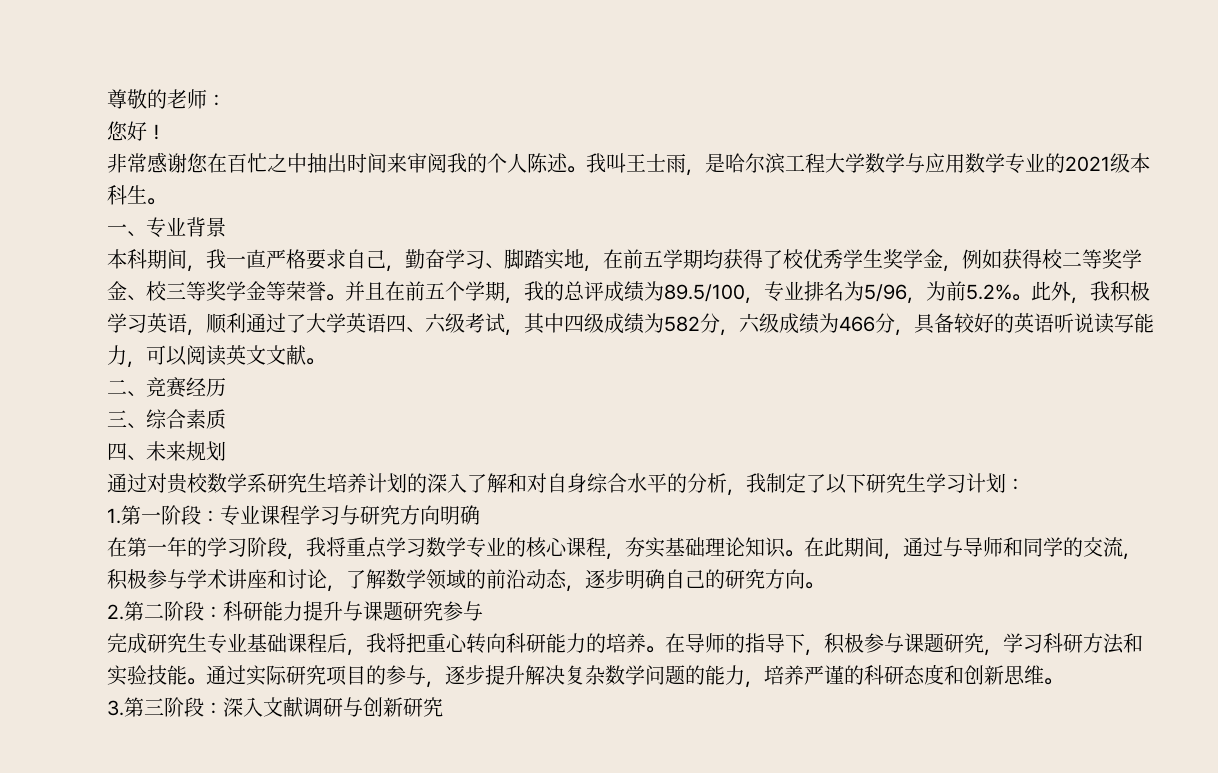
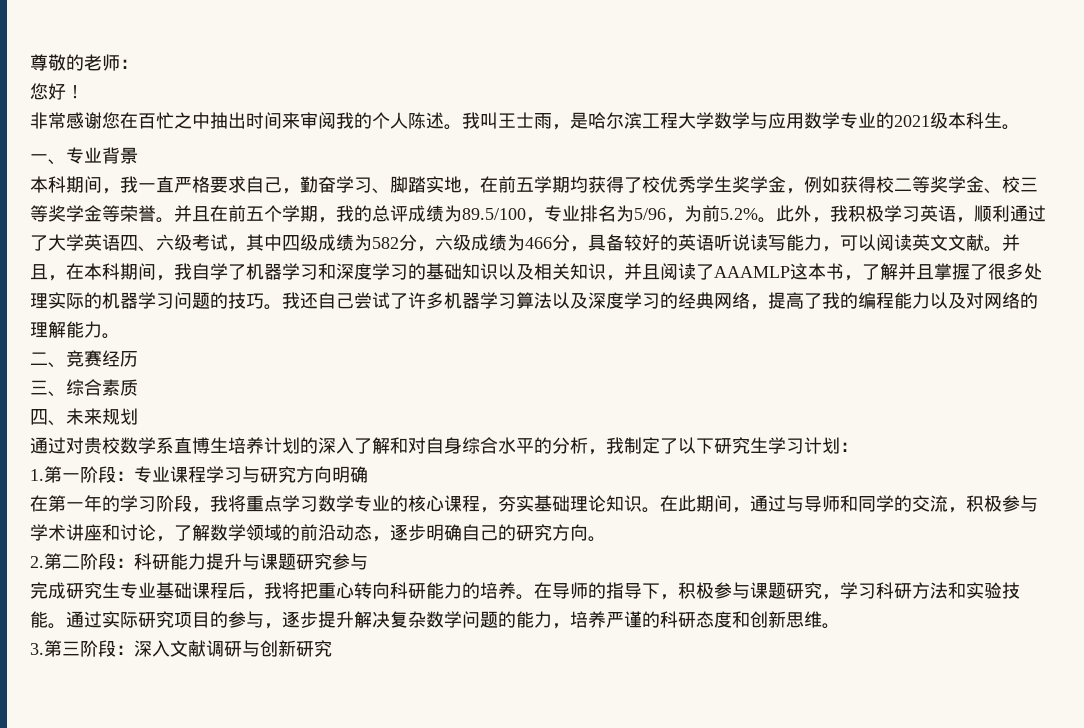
(325, 361) none -> [1002,234,1020,251] [30,263,1042,281] [30,292,1038,310] [30,321,120,339] 并且，在本科期间，我自学了机器学习和深度学习的基础知识以及相关知识，并且阅读了AAAMLP这本书，了解并且掌握了很多处理实际的机器学习问题的技巧。我还自己尝试了许多机器学习算法以及深度学习的经典网络，提高了我的编程能力以及对网络的理解能力。
[267,473,307,493] 研究 -> [174,437,210,454] 直博

